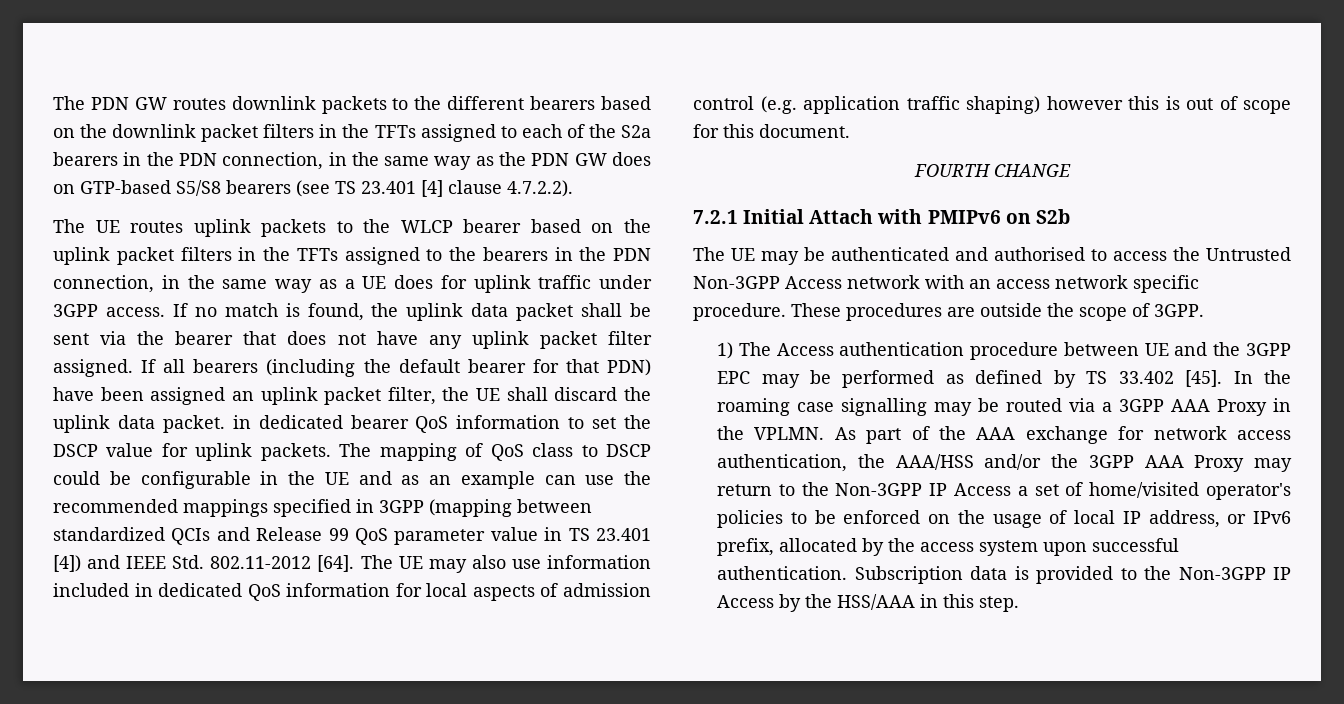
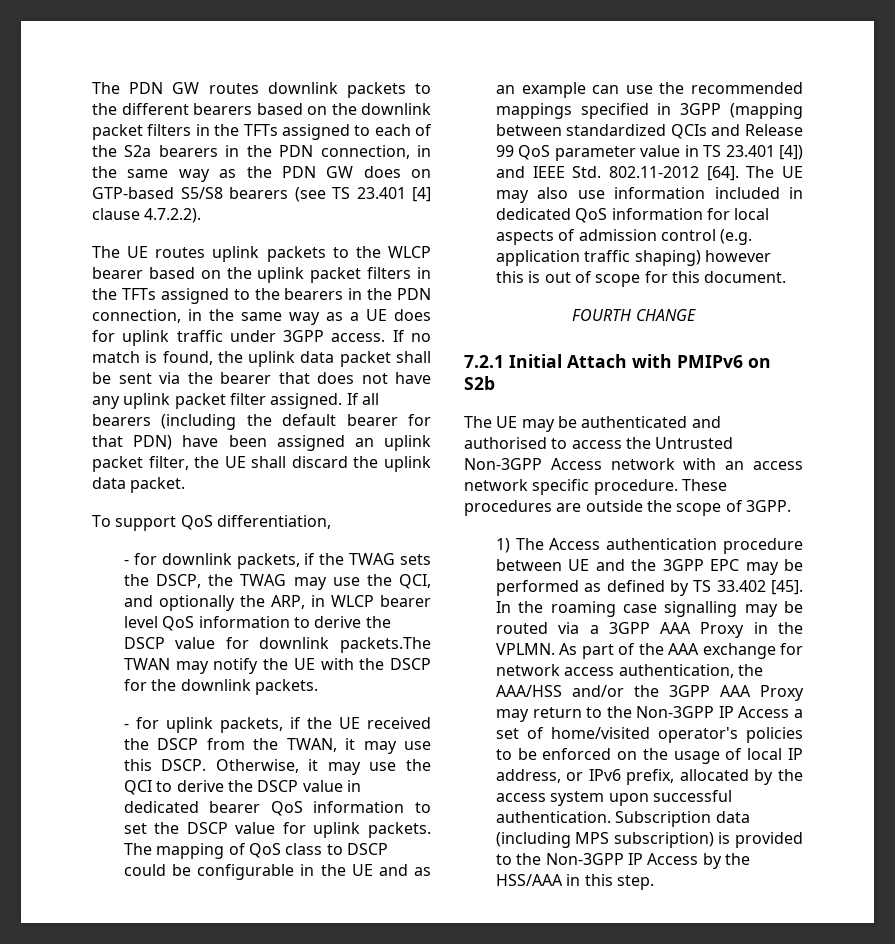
(225, 424) none -> [92,515,331,531] [123,553,431,569] [123,574,431,590] [123,595,431,611] [123,616,391,631] [123,637,431,653] [123,658,431,674] [123,679,318,695] [123,717,431,733] [123,738,431,754] [123,759,431,775] [123,780,343,795] // To support QoS differentiation, // - for downlink packets, if the TWAG sets the DSCP, the TWAG may use the QCI, and optionally the ARP, in WLCP bearer level QoS information to derive the DSCP value for downlink packets.The TWAN may notify the UE with the DSCP for the downlink packets. // - for uplink packets, if the UE received the DSCP from the TWAN, it may use this DSCP. Otherwise, it may use the QCI to derive the DSCP value
(1008, 573) none -> [495,832,714,848] (including MPS subscription)

